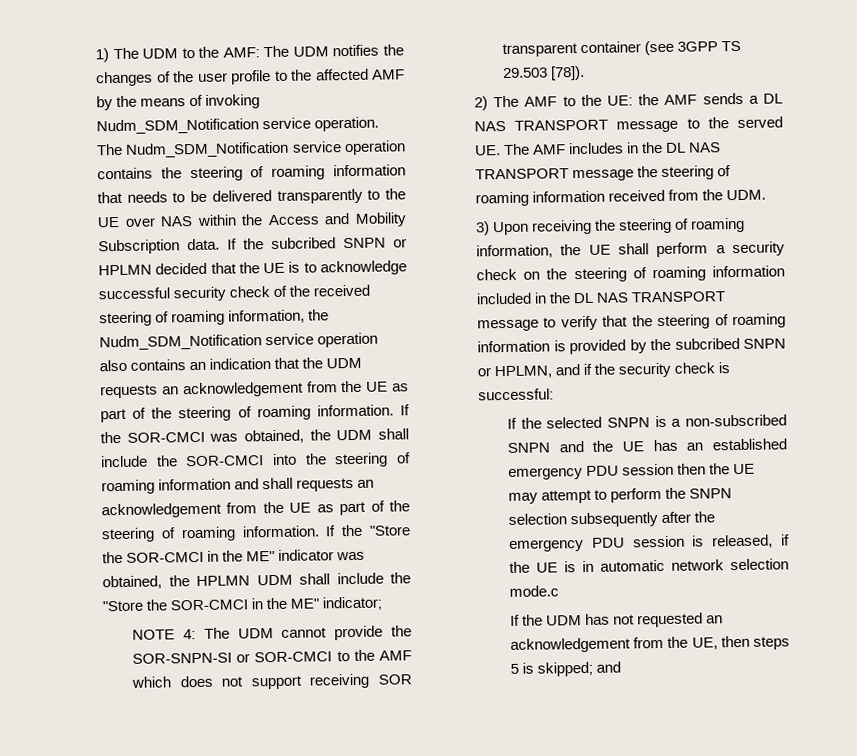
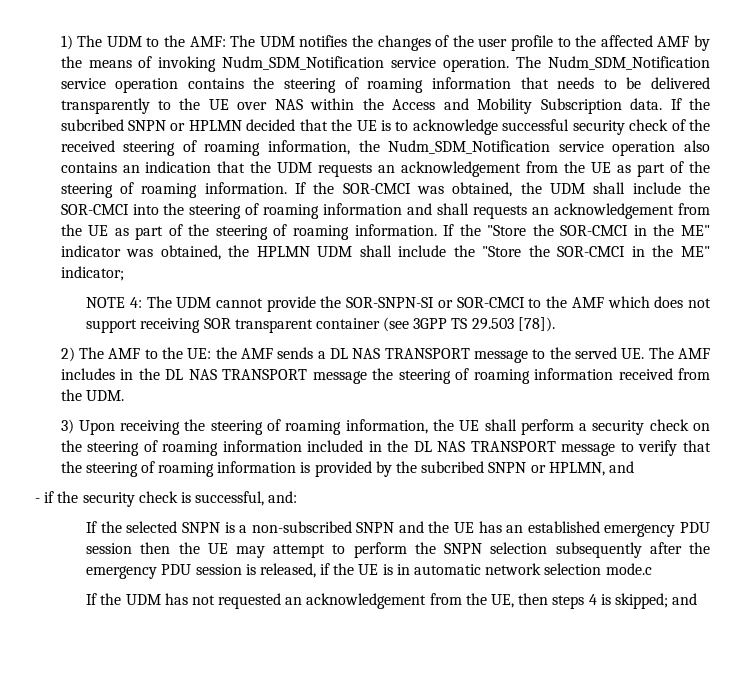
(581, 370) none -> [35,498,40,503] // -
[478,388,555,401] successful: -> [195,491,298,506] successful, and:
[510,663,520,674] 5 -> [588,594,597,605] 4

